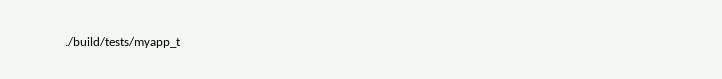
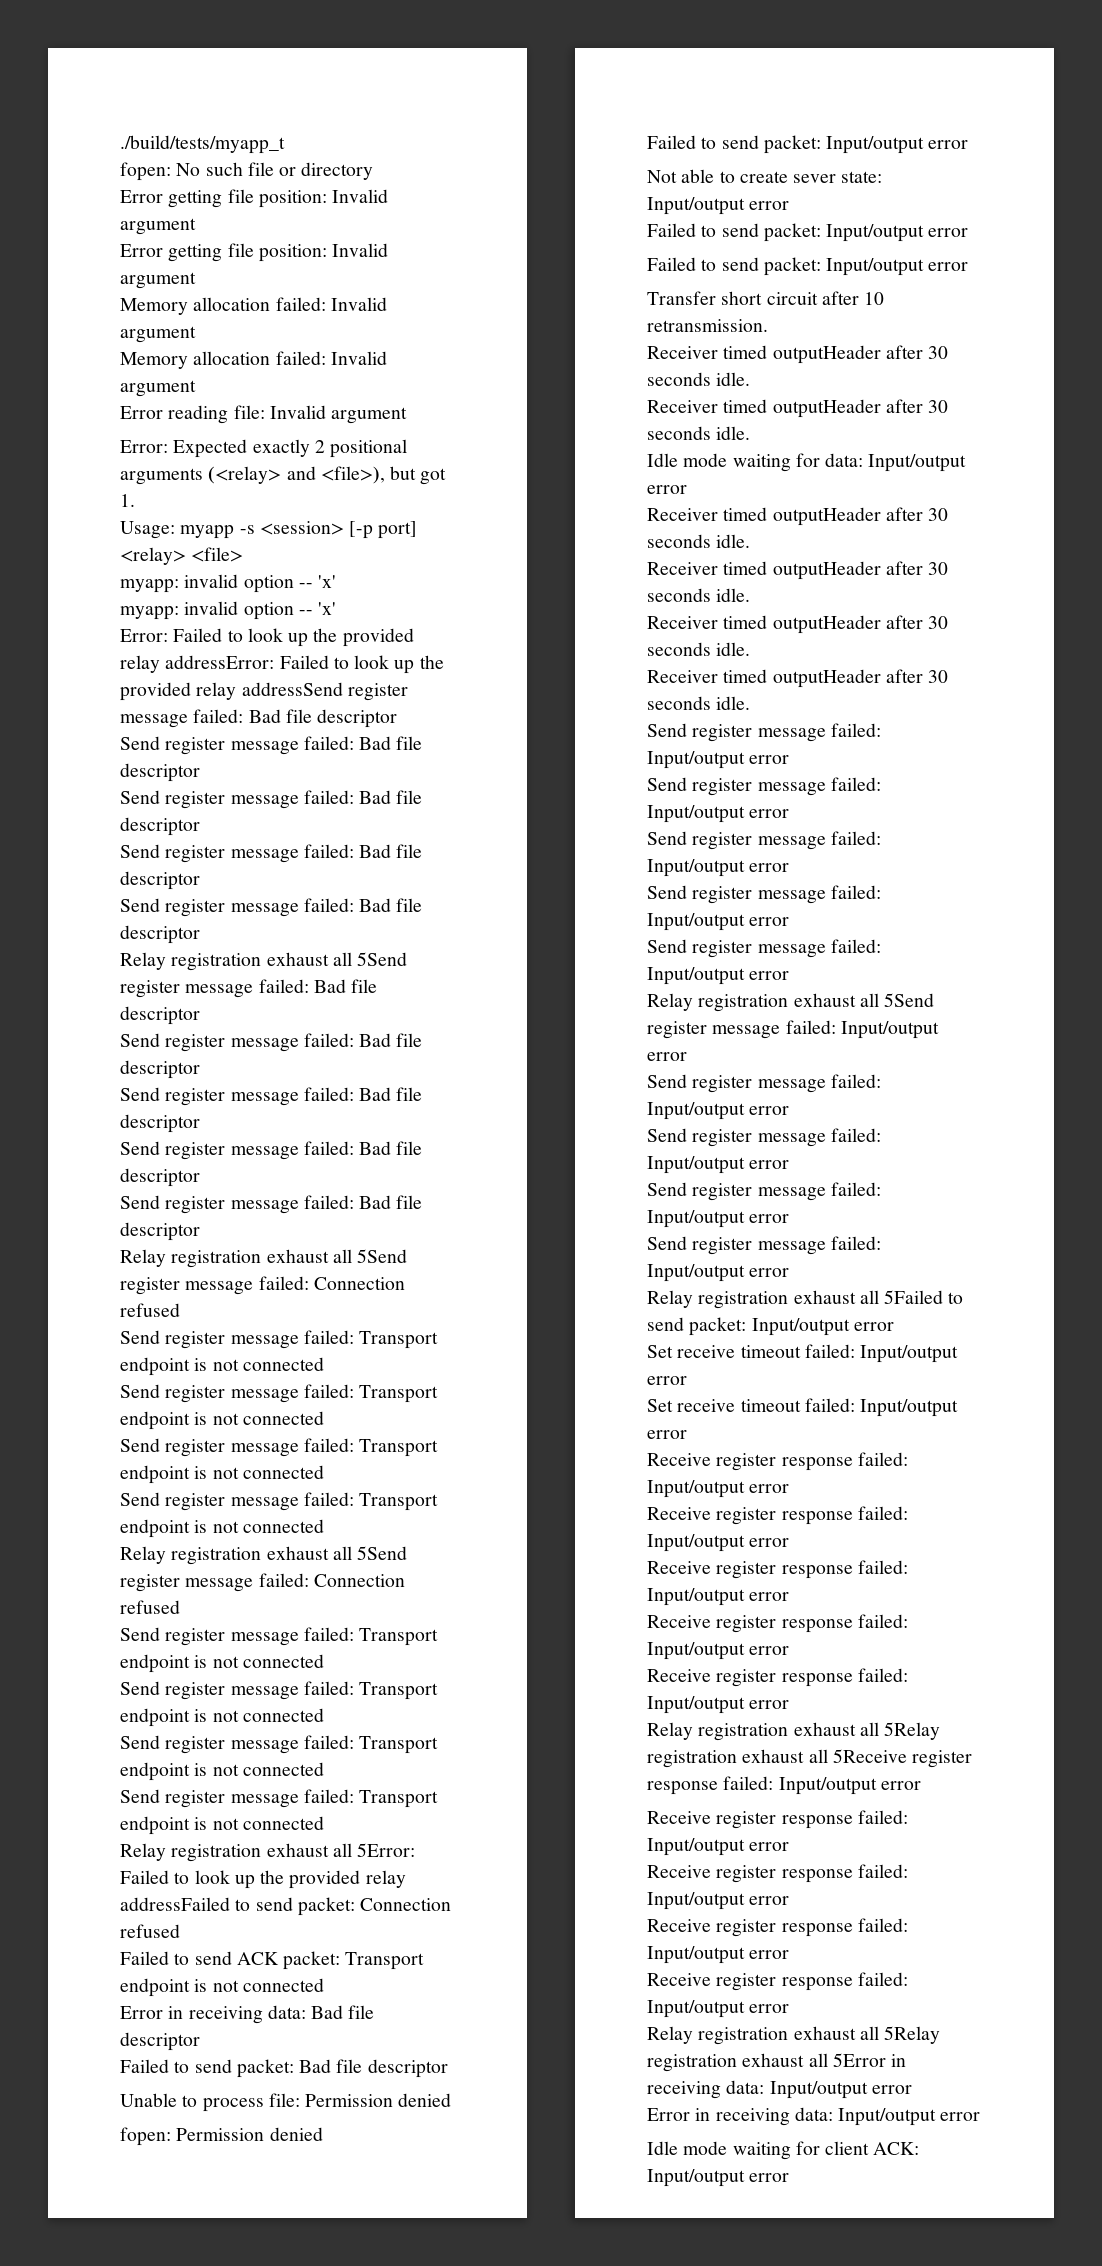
(181, 42) none -> [120,162,374,181] [120,189,389,208] [120,218,196,235] [120,243,389,262] [120,272,196,289] [120,297,387,315] [120,326,196,343] [120,351,387,369] [120,380,196,397] [120,405,408,424] [120,439,408,458] [120,466,447,485] [120,494,135,507] [120,521,418,539] [120,547,244,565] [120,574,337,593] [120,601,337,620] [120,628,414,647] [120,655,444,674] [120,682,408,701] [120,709,398,728] [120,736,423,755] [120,763,200,782] [120,790,423,809] [120,817,200,836] [120,844,423,863] [120,871,200,890] [120,898,423,917] [120,925,200,944] [120,952,408,971] [120,979,378,998] [120,1006,200,1025] [120,1033,423,1052] [120,1060,200,1079] [120,1087,423,1106] [120,1114,200,1133] [120,1141,423,1160] [120,1168,200,1187] [120,1195,423,1214] [120,1222,200,1241] [120,1249,408,1268] [120,1276,405,1295] [120,1303,180,1317] [120,1330,439,1349] [120,1357,324,1376] [120,1384,439,1403] [120,1411,324,1430] [120,1438,439,1457] [120,1465,324,1484] [120,1492,439,1511] [120,1519,324,1538] [120,1546,408,1565] [120,1573,405,1592] [120,1600,180,1614] [120,1627,439,1646] [120,1654,324,1673] [120,1681,439,1700] [120,1708,324,1727] [120,1735,439,1754] [120,1762,324,1781] [120,1789,439,1808] [120,1816,324,1835] [120,1843,416,1862] [120,1870,406,1889] [120,1897,452,1916] [120,1924,180,1938] [120,1951,425,1970] [120,1978,324,1997] [120,2005,375,2024] [120,2032,200,2051] [120,2059,448,2078] [120,2093,452,2112] [120,2127,323,2146] [647,135,969,154] [647,169,883,183] [647,197,790,215] [647,223,969,242] [647,257,969,276] [647,291,885,305] [647,319,768,332] [647,345,949,364] [647,372,751,386] [647,399,949,418] [647,426,751,440] [647,453,967,472] [647,485,687,494] [647,507,949,526] [647,534,751,548] [647,561,949,580] [647,588,751,602] [647,615,949,634] [647,642,751,656] [647,669,949,688] [647,696,751,710] [647,723,881,742] [647,751,790,769] [647,777,881,796] [647,805,790,823] [647,831,881,850] [647,859,790,877] [647,885,881,904] [647,913,790,931] [647,939,881,958] [647,967,790,985] [647,993,935,1012] [647,1020,939,1039] [647,1052,687,1061] [647,1074,881,1093] [647,1102,790,1120] [647,1128,881,1147] [647,1156,790,1174] [647,1182,881,1201] [647,1210,790,1228] [647,1236,881,1255] [647,1264,790,1282] [647,1290,964,1309] [647,1317,894,1336] [647,1344,959,1363] [647,1376,687,1385] [647,1398,959,1417] [647,1430,687,1439] [647,1452,908,1471] [647,1480,790,1498] [647,1506,908,1525] [647,1534,790,1552] [647,1560,908,1579] [647,1588,790,1606] [647,1614,908,1633] [647,1642,790,1660] [647,1668,908,1687] [647,1696,790,1714] [647,1722,941,1741] [647,1749,973,1768] [647,1776,921,1795] [647,1810,908,1829] [647,1838,790,1856] [647,1864,908,1883] [647,1892,790,1910] [647,1918,908,1937] [647,1946,790,1964] [647,1972,908,1991] [647,2000,790,2018] [647,2026,941,2045] [647,2053,907,2072] [647,2080,912,2099] [647,2107,981,2126] [647,2141,920,2160] [647,2169,790,2187] // fopen: No such file or directory // Error getting file position: Invalid argument // Error getting file position: Invalid argument // Memory allocation failed: Invalid argument // Memory allocation failed: Invalid argument // Error reading file: Invalid argument // Error: Expected exactly 2 positional arguments (<relay> and <file>), but got 1. // Usage: myapp -s <session> [-p port] <relay> <file> // myapp: invalid option -- 'x' // myapp: invalid option -- 'x' // Error: Failed to look up the provided relay addressError: Failed to look up the provided relay addressSend register message failed: Bad file descriptor // Send register message failed: Bad file descriptor // Send register message failed: Bad file descriptor // Send register message failed: Bad file descriptor // Send register message failed: Bad file descriptor // Relay registration exhaust all 5Send register message failed: Bad file descriptor // Send register message failed: Bad file descriptor // Send register message failed: Bad file descriptor // Send register message failed: Bad file descriptor // Send register message failed: Bad file descriptor // Relay registration exhaust all 5Send register message failed: Connection refused // Send register message failed: Transport endpoint is not connected // Send register message failed: Transport endpoint is not connected // Send register message failed: Transport endpoint is not connected // Send register message failed: Transport endpoint is not connected // Relay registration exhaust all 5Send register message failed: Connection refused // Send register message failed: Transport endpoint is not connected // Send register message failed: Transport endpoint is not connected // Send register message failed: Transport endpoint is not connected // Send register message failed: Transport endpoint is not connected // Relay registration exhaust all 5Error: Failed to look up the provided relay addressFailed to send packet: Connection refused // Failed to send ACK packet: Transport endpoint is not connected // Error in receiving data: Bad file descriptor // Failed to send packet: Bad file descriptor // Unable to process file: Permission denied // fopen: Permission denied // Failed to send packet: Input/output error // Not able to create sever state: Input/output error // Failed to send packet: Input/output error // Failed to send packet: Input/output error // Transfer short circuit after 10 retransmission. // Receiver timed outputHeader after 30 seconds idle. // Receiver timed outputHeader after 30 seconds idle. // Idle mode waiting for data: Input/output error // Receiver timed outputHeader after 30 seconds idle. // Receiver timed outputHeader after 30 seconds idle. // Receiver timed outputHeader after 30 seconds idle. // Receiver timed outputHeader after 30 seconds idle. // Send register message failed: Input/output error // Send register message failed: Input/output error // Send register message failed: Input/output error // Send register message failed: Input/output error // Send register message failed: Input/output error // Relay registration exhaust all 5Send register message failed: Input/output error // Send register message failed: Input/output error // Send register message failed: Input/output error // Send register message failed: Input/output error // Send register message failed: Input/output error // Relay registration exhaust all 5Failed to send packet: Input/output error // Set receive timeout failed: Input/output error // Set receive timeout failed: Input/output error // Receive register response failed: Input/output error // Receive register response failed: Input/output error // Receive register response failed: Input/output error // Receive register response failed: Input/output error // Receive register response failed: Input/output error // Relay registration exhaust all 5Relay registration exhaust all 5Receive register response failed: Input/output error // Receive register response failed: Input/output error // Receive register response failed: Input/output error // Receive register response failed: Input/output error // Receive register response failed: Input/output error // Relay registration exhaust all 5Relay registration exhaust all 5Error in receiving data: Input/output error // Error in receiving data: Input/output error // Idle mode waiting for client ACK: Input/output error

